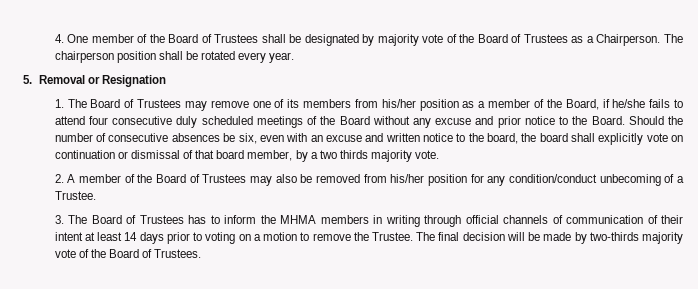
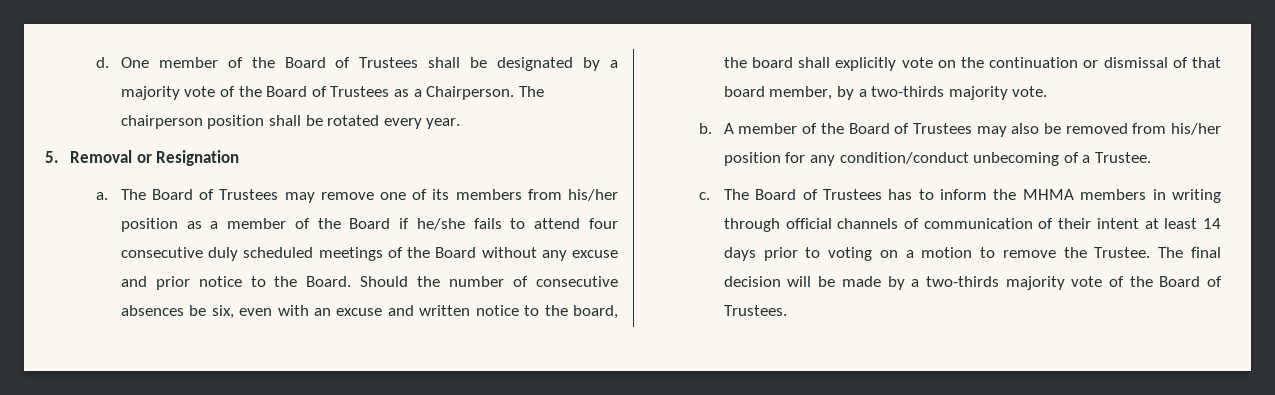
[54,34,64,43] 4. -> [95,57,109,68] d.
(375, 40) none -> [609,60,618,68] a
[54,99,64,108] 1. -> [95,192,108,200] a.
[565,99,599,110] Board, -> [349,218,391,229] Board
(683, 138) none -> [960,57,984,68] the
[319,150,368,159] two thirds -> [871,86,945,97] two-thirds
[54,174,64,183] 2. -> [698,123,712,134] b.
[54,215,64,224] 3. -> [698,192,710,200] c.
(587, 238) none -> [911,279,920,287] a

